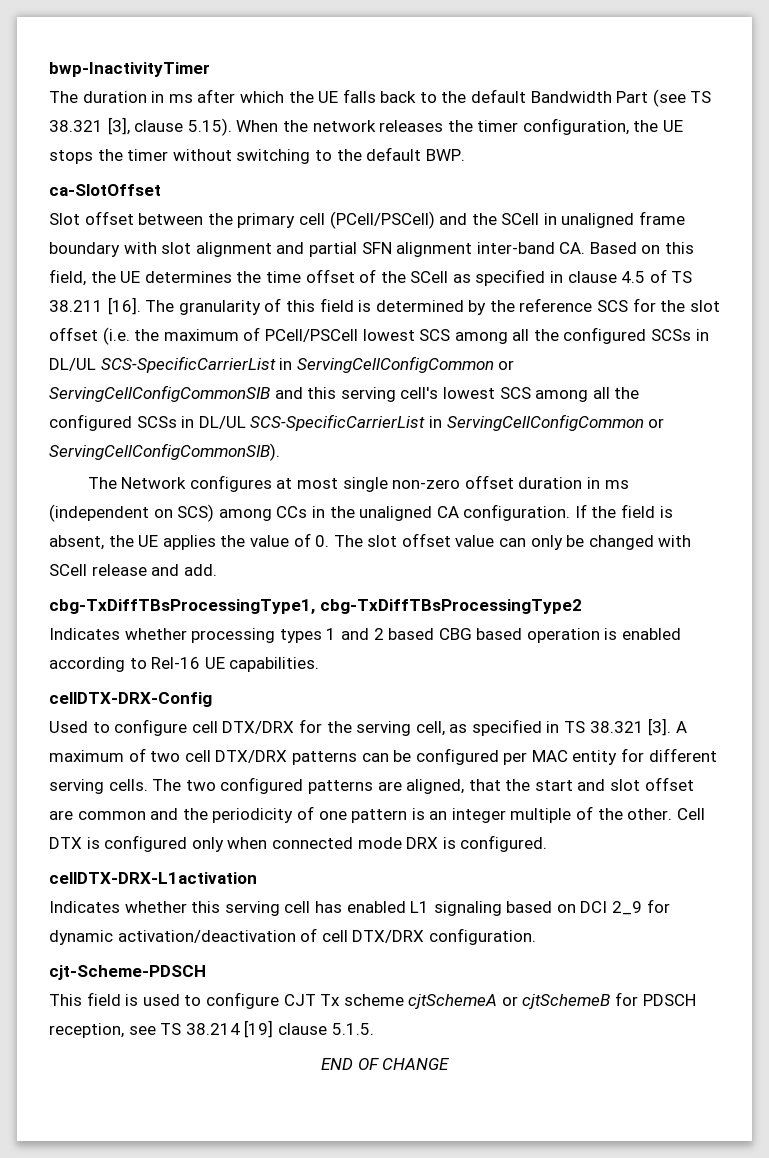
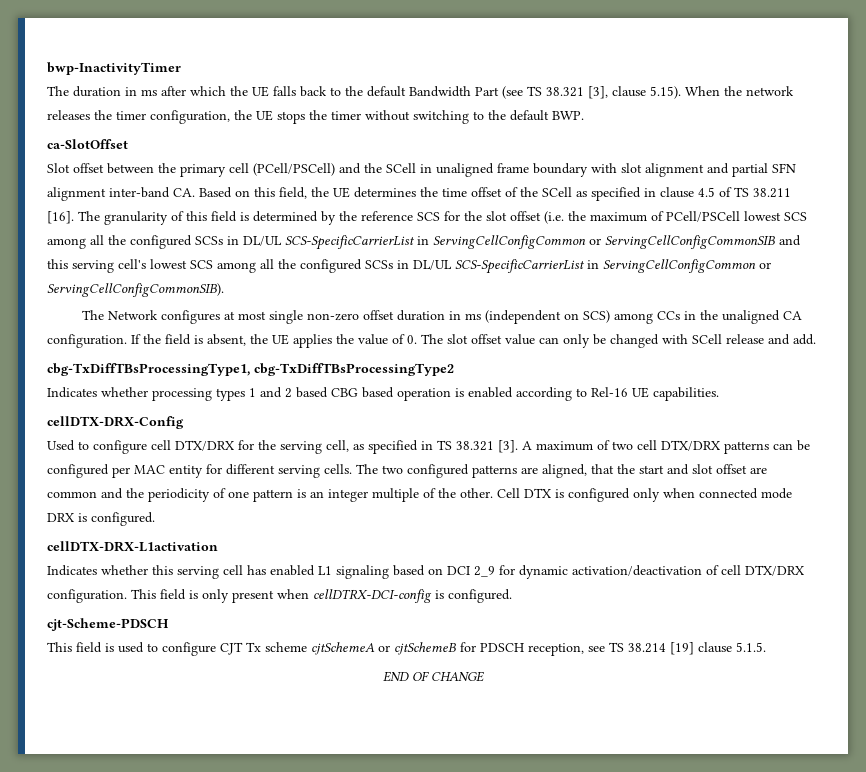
(536, 936) none -> [131,589,512,603] This field is only present when cellDTRX-DCI-config is configured.

